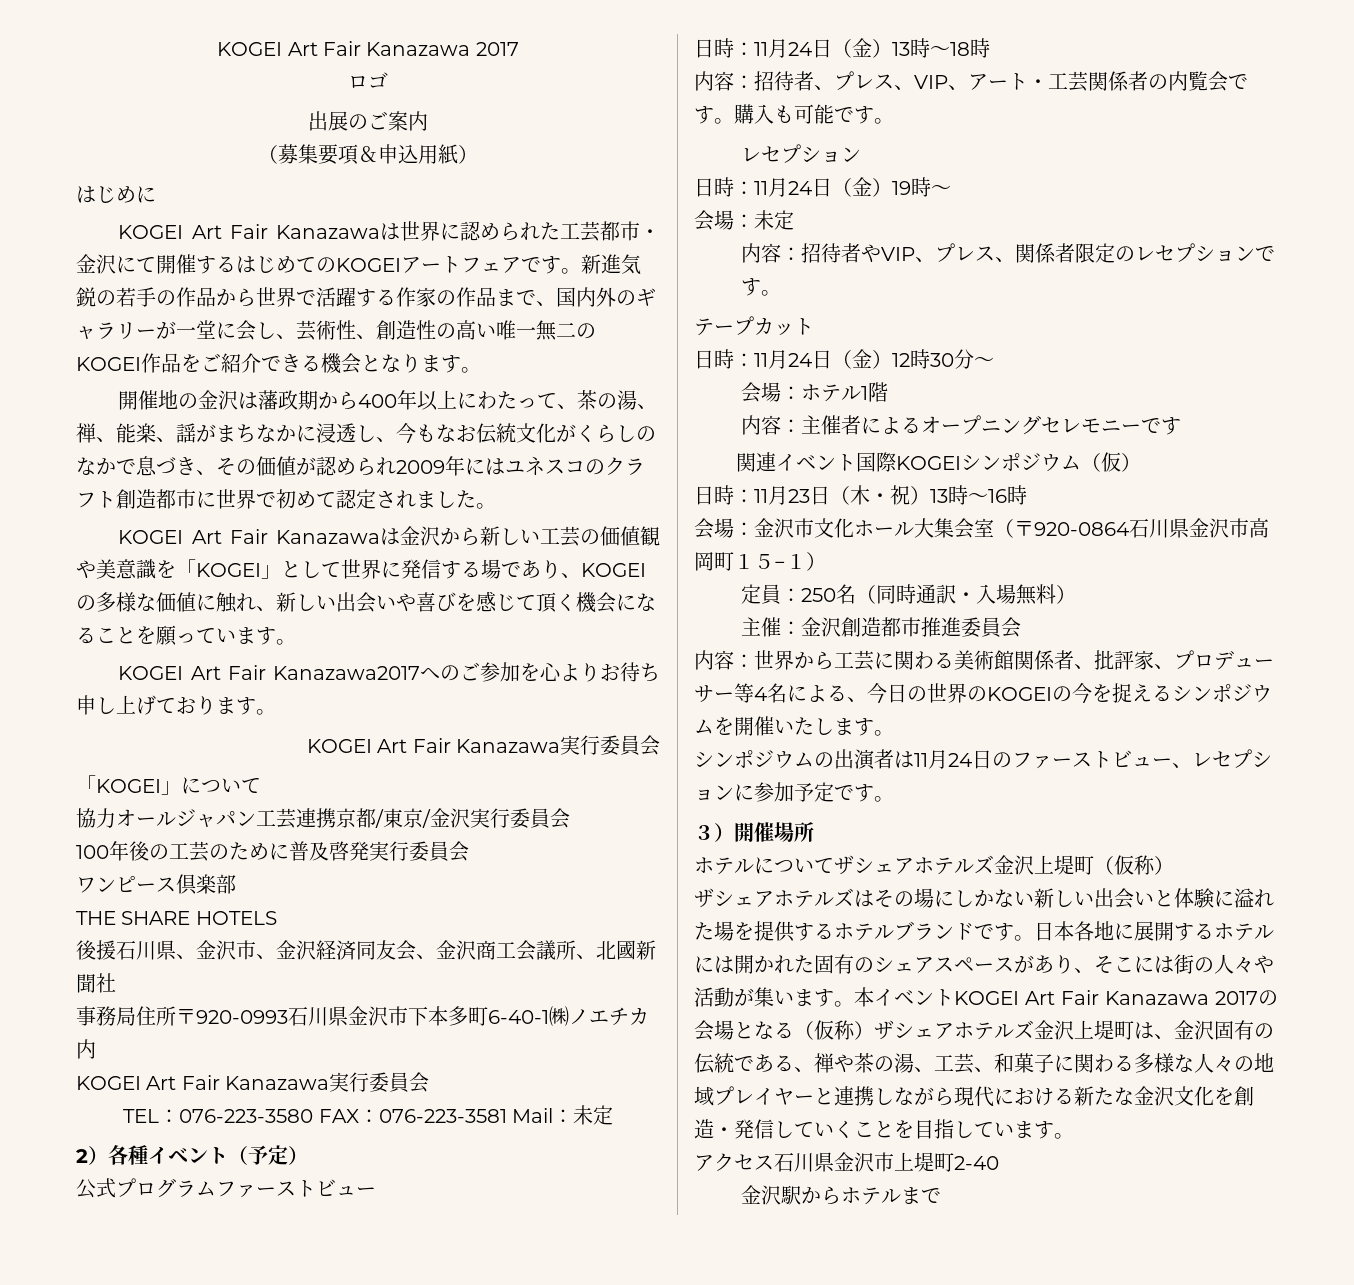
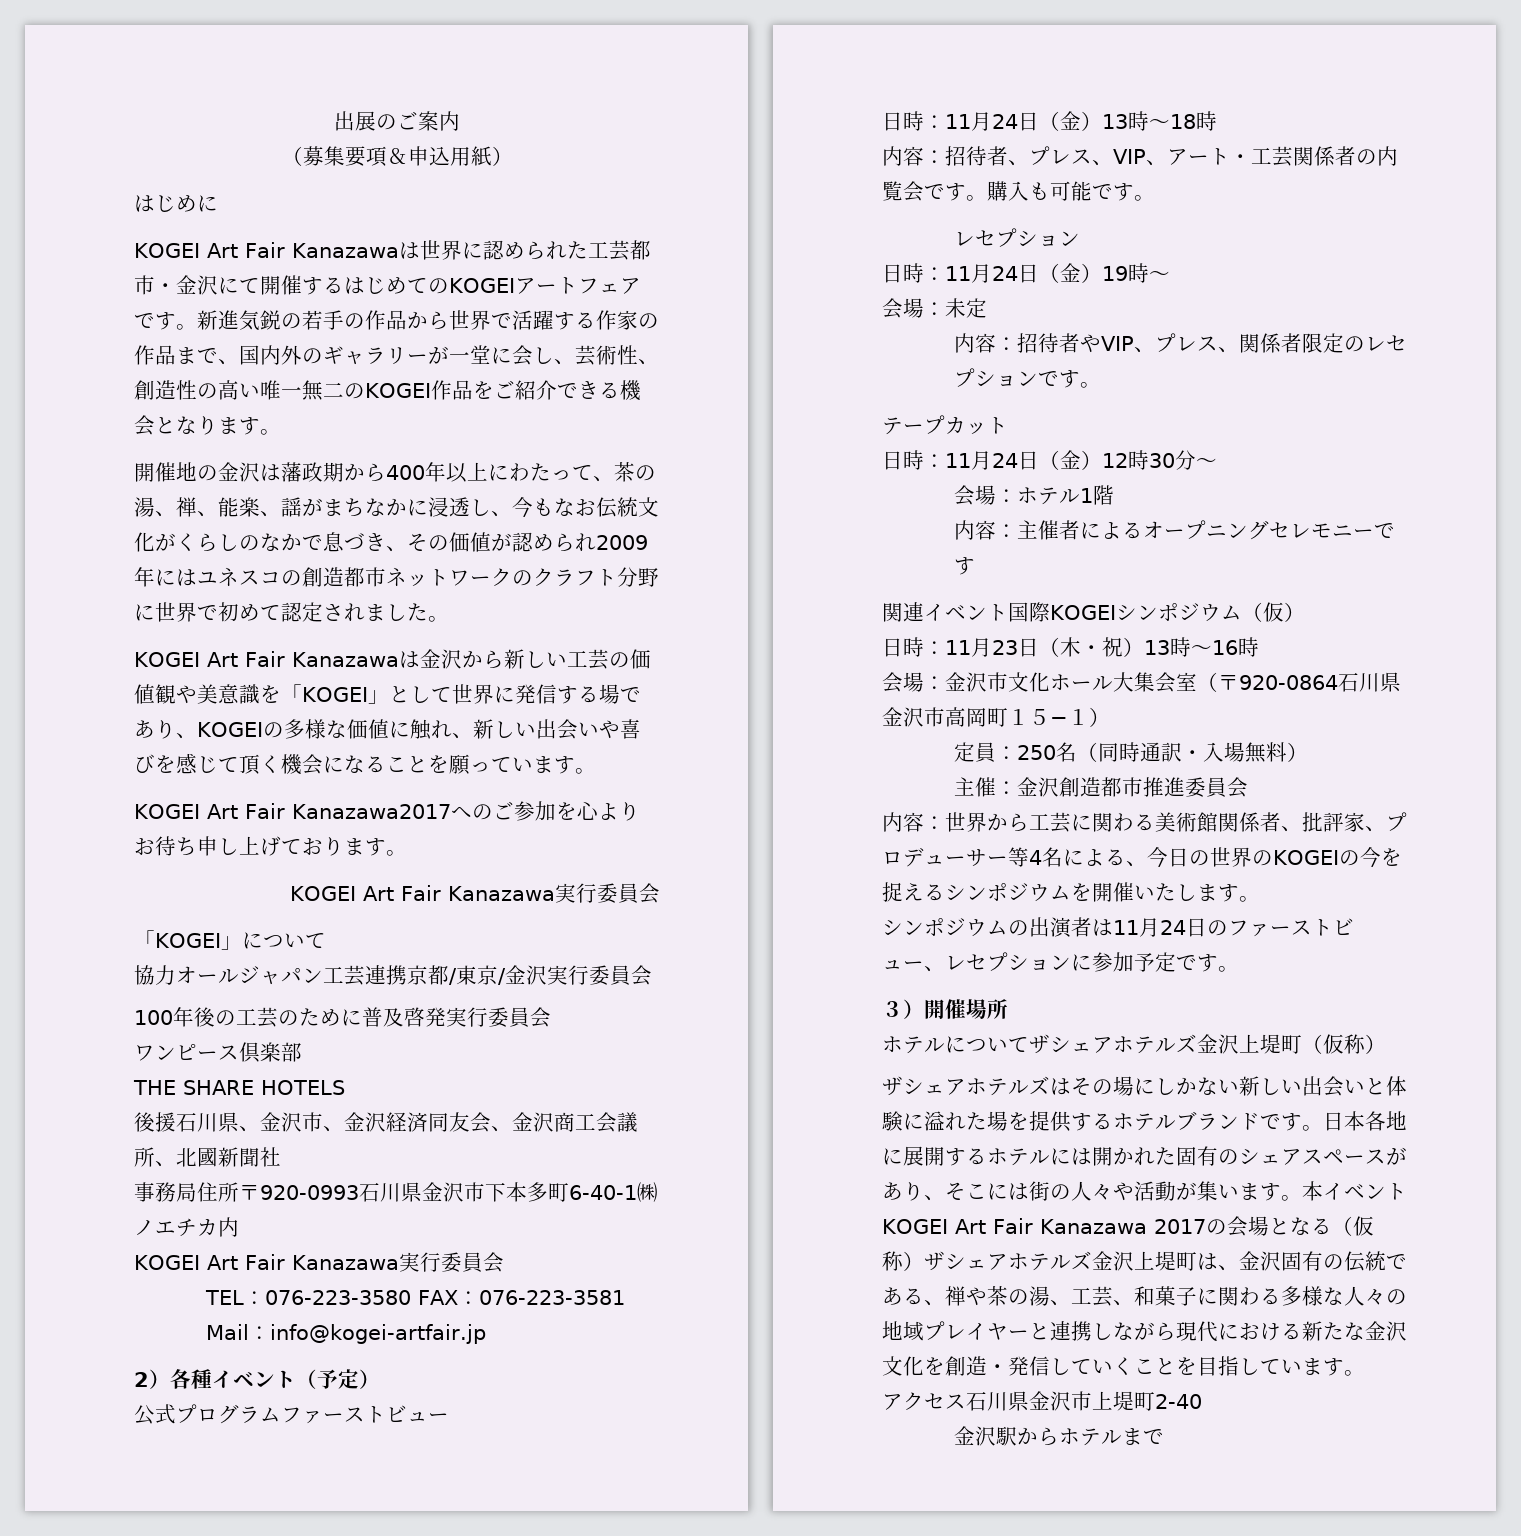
[217,41,519,56] [348,72,388,89] KOGEI Art Fair Kanazawa 2017 // ロゴ // -> (334, 121) none
[605,457,645,475] [76,489,196,509] クラフト創造都市 -> [302,567,659,587] 創造都市ネットワークのクラフト分野
[573,1105,614,1125] 未定 -> [269,1324,486,1344] info@kogei-artfair.jp

